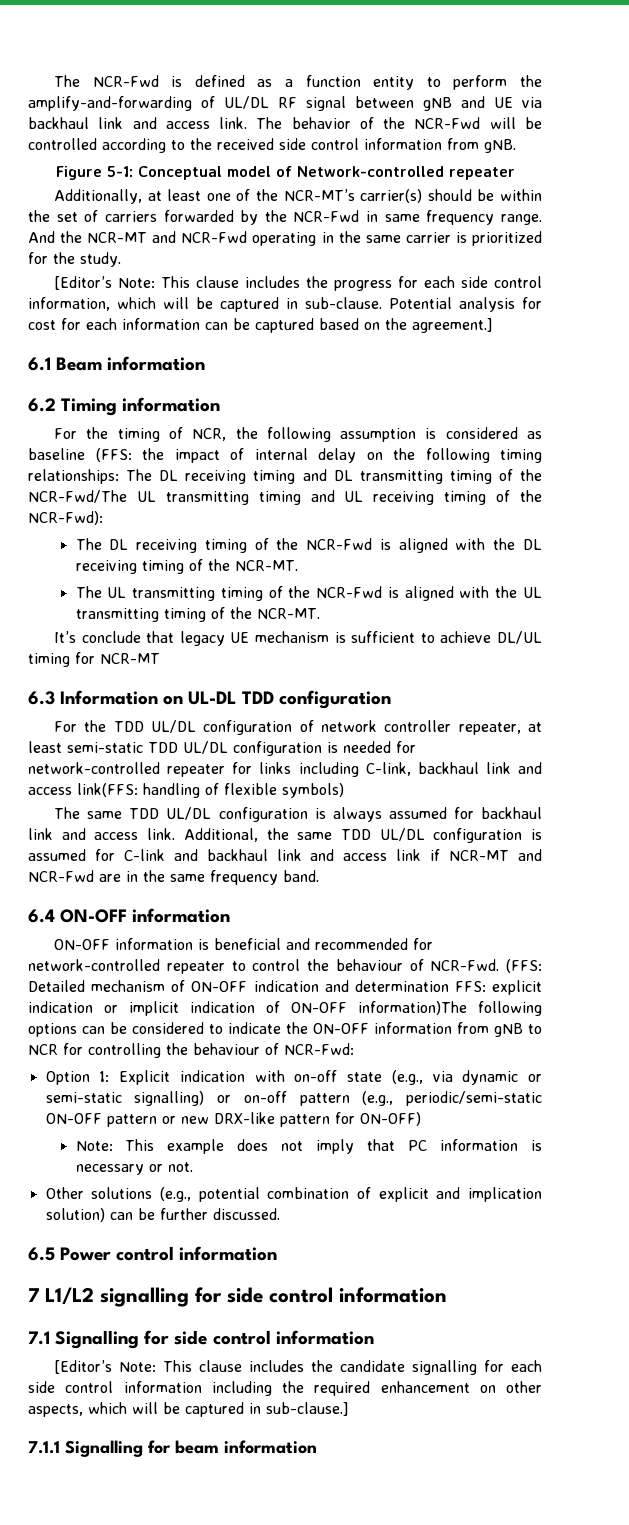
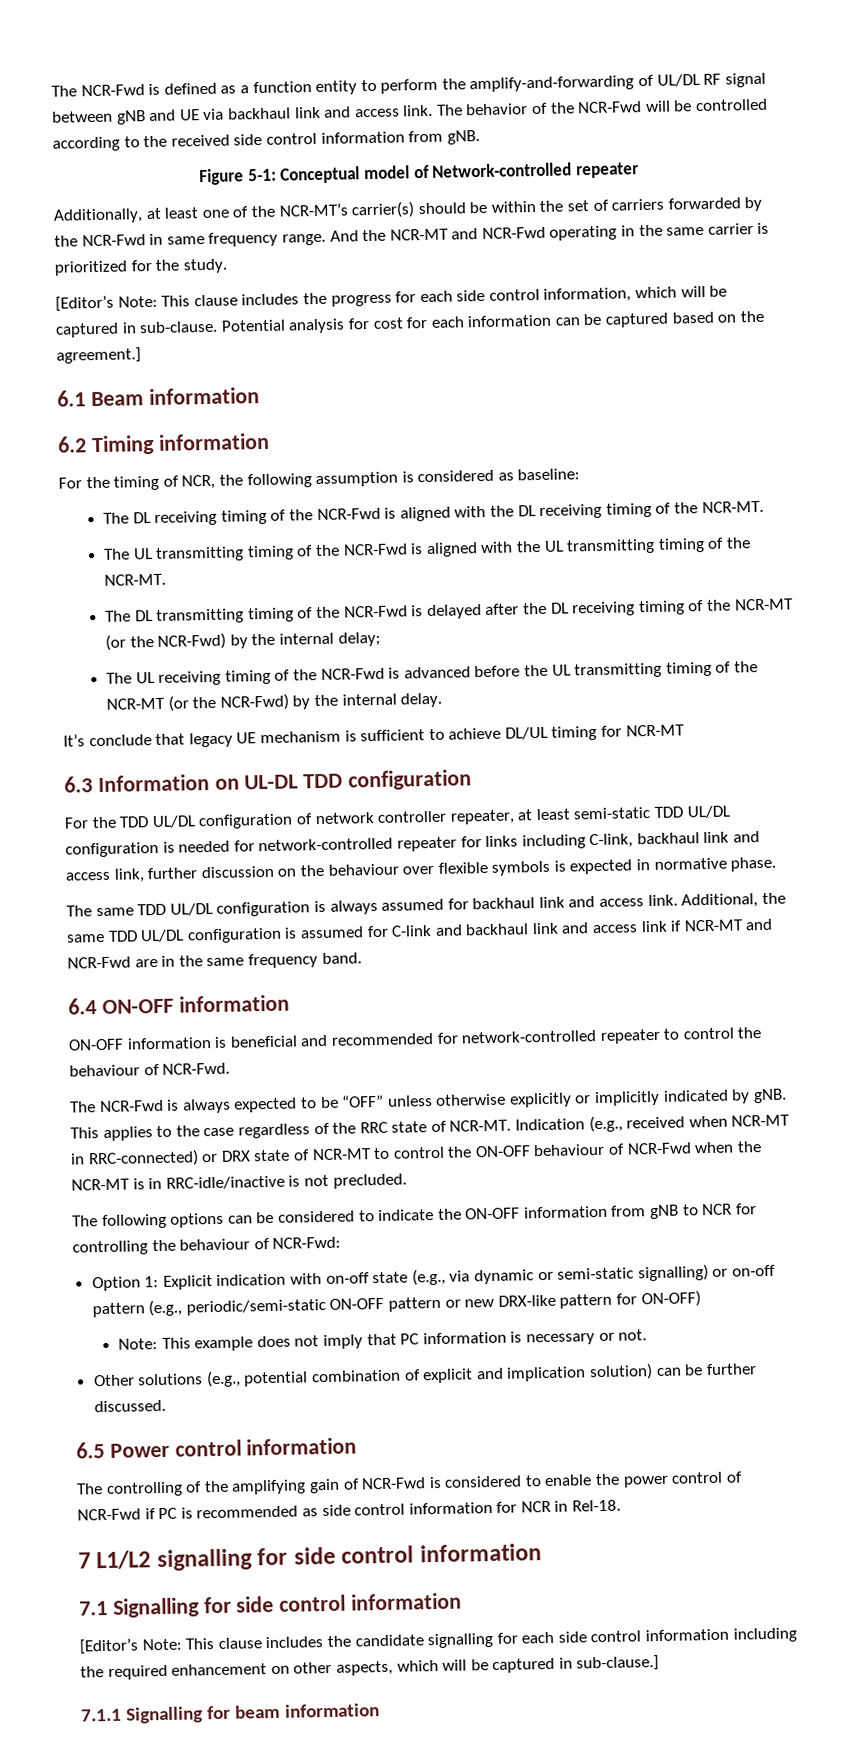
[28,448,542,463] [28,469,543,484] [28,490,543,505] [28,511,103,525] baseline (FFS: the impact of internal delay on the following timing relationships: The DL receiving timing and DL transmitting timing of the NCR-Fwd/The UL transmitting timing and UL receiving timing of the NCR-Fwd): -> [517,468,581,481] baseline:
(320, 613) none -> [105,598,794,624] [105,631,381,651] [106,661,758,686] [106,692,443,712] // The DL transmitting timing of the NCR-Fwd is delayed after the DL receiving timing of the NCR-MT (or the NCR-Fwd) by the internal delay; // The UL receiving timing of the NCR-Fwd is advanced before the UL transmitting timing of the NCR-MT (or the NCR-Fwd) by the internal delay.
[77,783,344,798] link(FFS: handling of flexible symbols) -> [113,856,777,883] link, further discussion on the behaviour over flexible symbols is expected in normative phase.
[506,959,542,973] [28,980,542,995] [28,1001,467,1016] (FFS: Detailed mechanism of ON-OFF indication and determination FFS: explicit indication or implicit indication of ON-OFF information)The -> [70,1088,787,1114] [70,1114,791,1142] [70,1141,762,1168] [71,1173,407,1191] [72,1215,98,1227] // The NCR-Fwd is always expected to be “OFF” unless otherwise explicitly or implicitly indicated by gNB. This applies to the case regardless of the RRC state of NCR-MT. Indication (e.g., received when NCR-MT in RRC-connected) or DRX state of NCR-MT to control the ON-OFF behaviour of NCR-Fwd when the NCR-MT is in RRC-idle/inactive is not precluded. // The
(278, 1253) none -> [76,1471,743,1498] [77,1499,622,1521] // The controlling of the amplifying gain of NCR-Fwd is considered to enable the power control of NCR-Fwd if PC is recommended as side control information for NCR in Rel-18.

